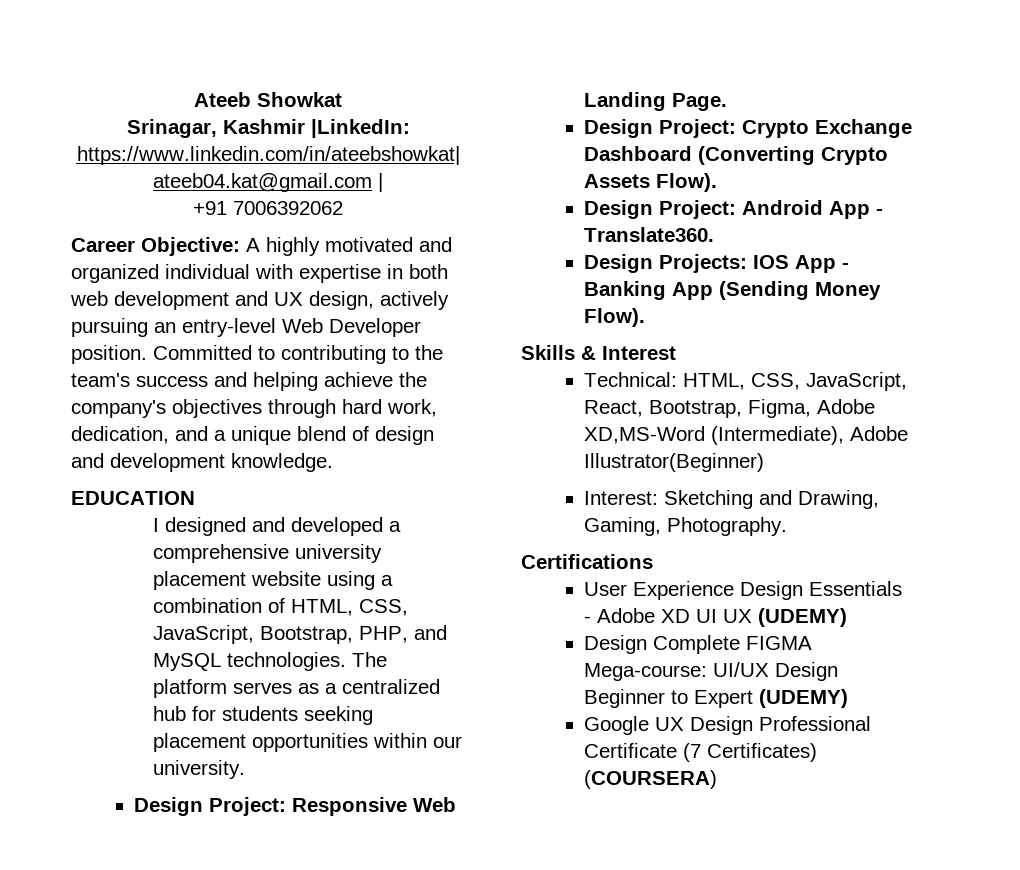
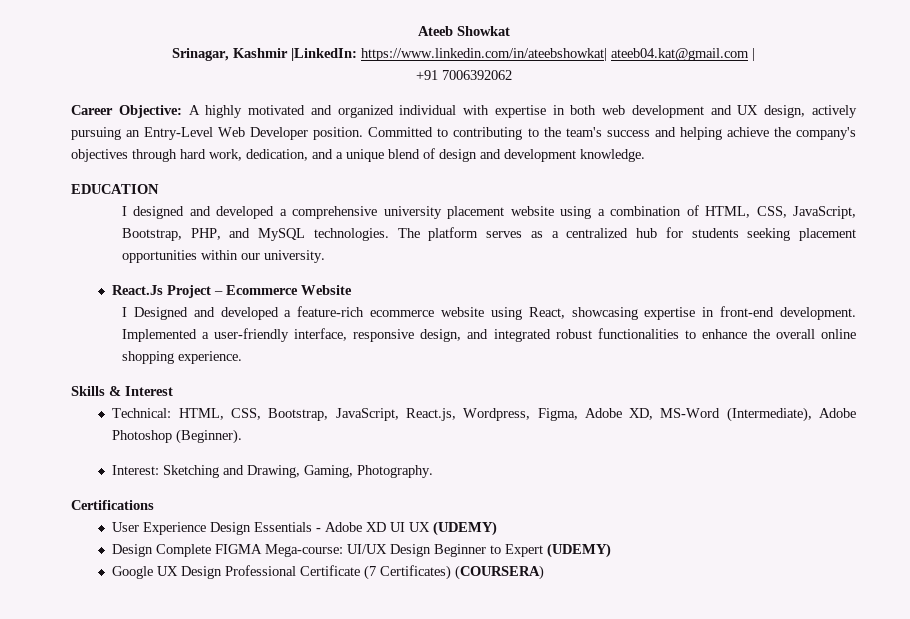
[182,318,276,337] entry-level -> [144,127,214,140] Entry-Level
[134,797,457,816] [584,92,728,111] [584,119,913,138] [584,146,889,165] [584,173,718,192] [584,200,884,219] [584,227,715,242] [584,254,850,273] [584,281,882,300] [584,308,646,327] Design Project: Responsive Web Landing Page. // Design Project: Crypto Exchange Dashboard (Converting Crypto Assets Flow). // Design Project: Android App - Translate360. // Design Projects: IOS App - Banking App (Sending Money Flow). -> [112,285,353,298] [122,306,857,320] [122,328,856,342] [122,351,243,364] React.Js Project – Ecommerce Website // I Designed and developed a feature-rich ecommerce website using React, showcasing expertise in front-end development. Implemented a user-friendly interface, responsive design, and integrated robust functionalities to enhance the overall online shopping experience.
[806,372,908,391] [584,399,876,418] [584,426,909,445] [584,453,765,472] JavaScript, React, Bootstrap, Figma, Adobe XD,MS-Word (Intermediate), Adobe Illustrator(Beginner) -> [268,407,856,422] [112,429,243,444] Bootstrap, JavaScript, React.js, Wordpress, Figma, Adobe XD, MS-Word (Intermediate), Adobe Photoshop (Beginner).

